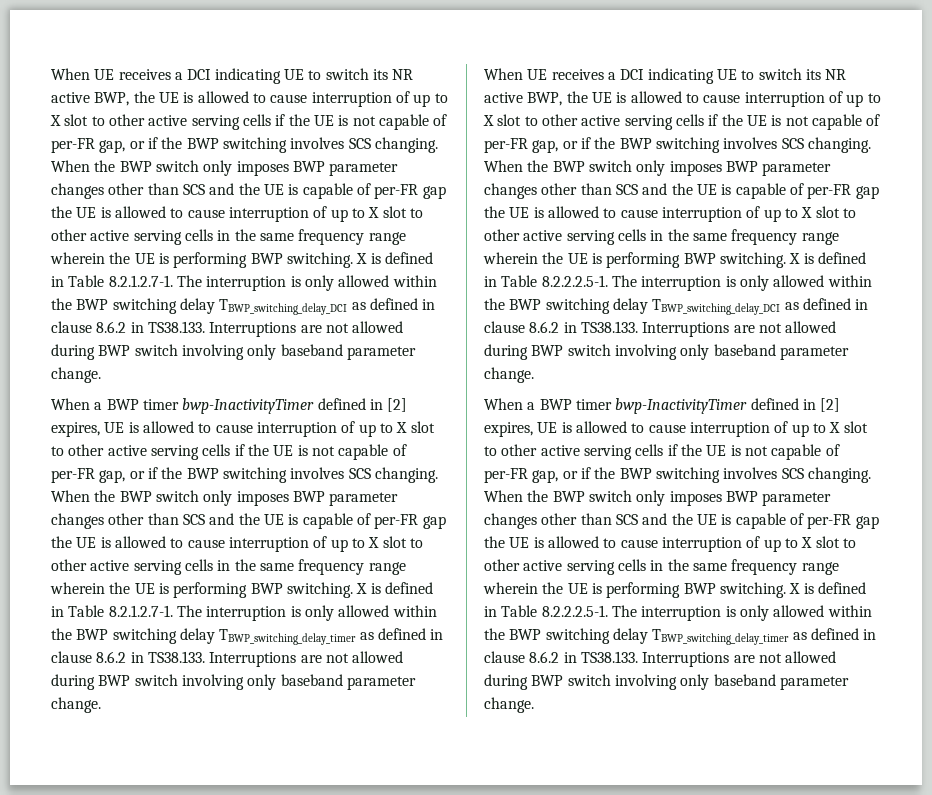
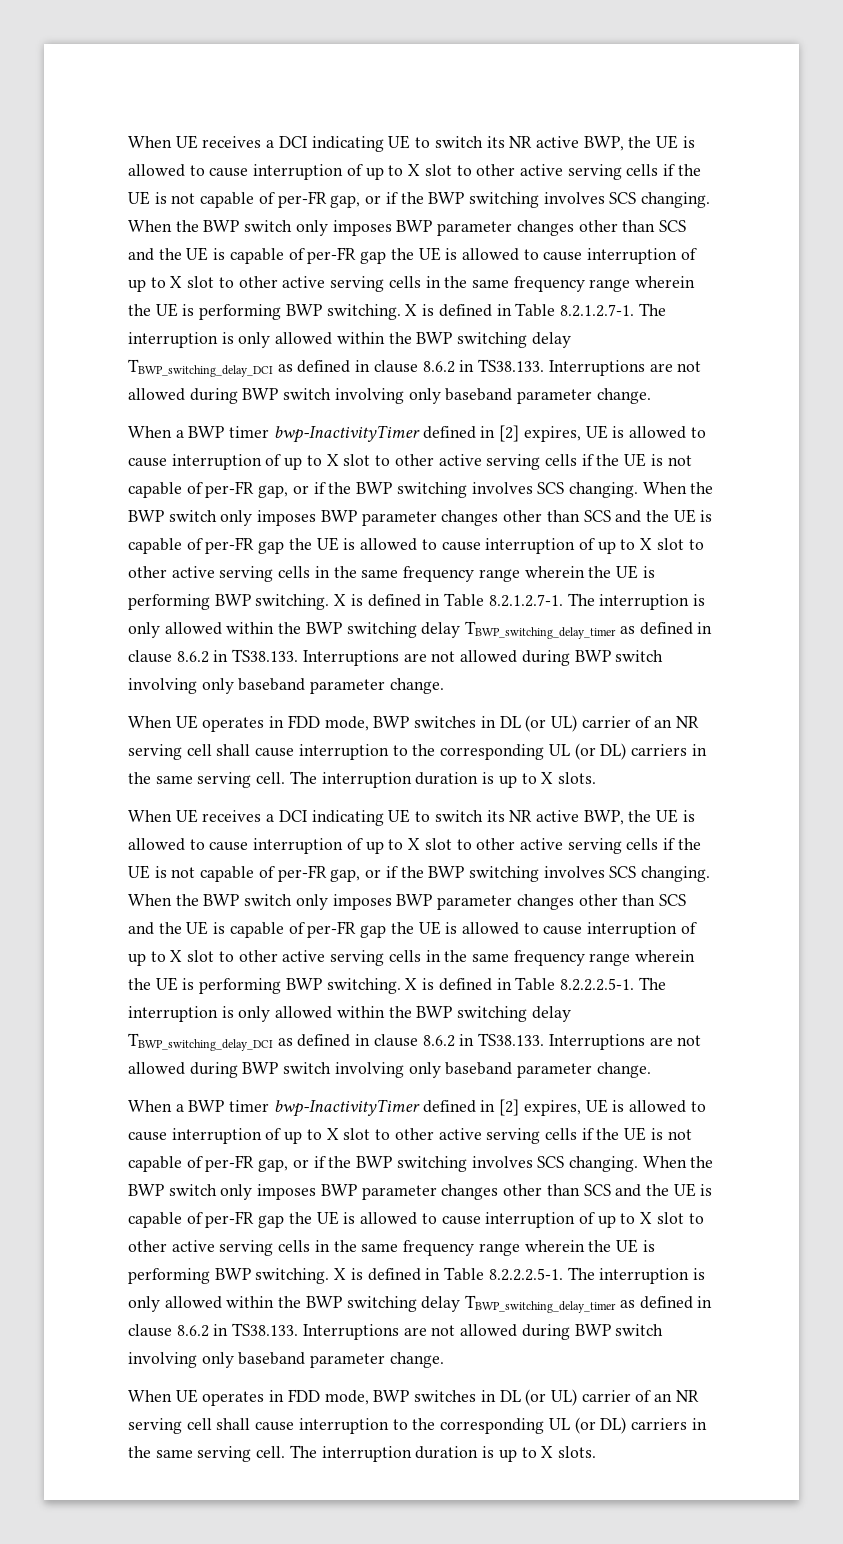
(101, 705) none -> [128,715,699,732] [128,743,707,760] [128,771,596,788] // When UE operates in FDD mode, BWP switches in DL (or UL) carrier of an NR serving cell shall cause interruption to the corresponding UL (or DL) carriers in the same serving cell. The interruption duration is up to X slots.
(534, 705) none -> [128,1389,699,1406] [128,1417,707,1434] [128,1445,596,1462] // When UE operates in FDD mode, BWP switches in DL (or UL) carrier of an NR serving cell shall cause interruption to the corresponding UL (or DL) carriers in the same serving cell. The interruption duration is up to X slots.

